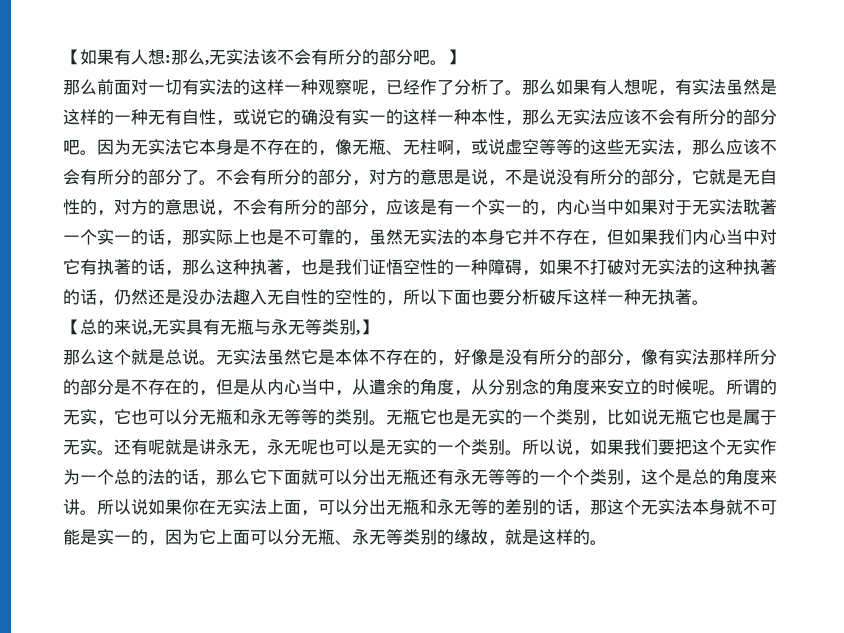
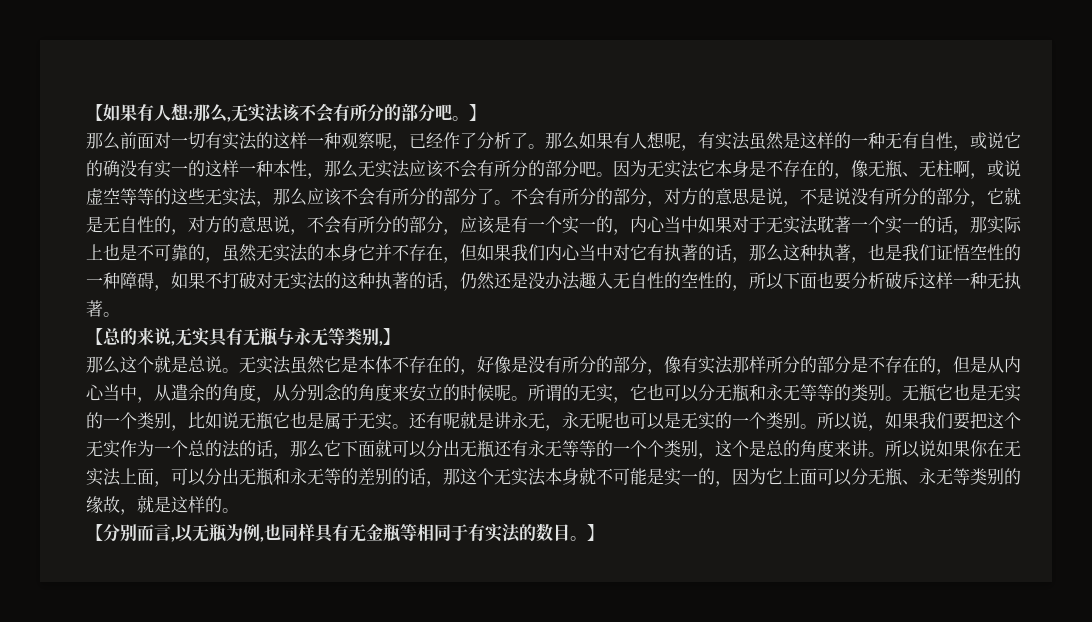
(607, 542) none -> [86,523,604,543] // 【分别而言,以无瓶为例,也同样具有无金瓶等相同于有实法的数目。】

